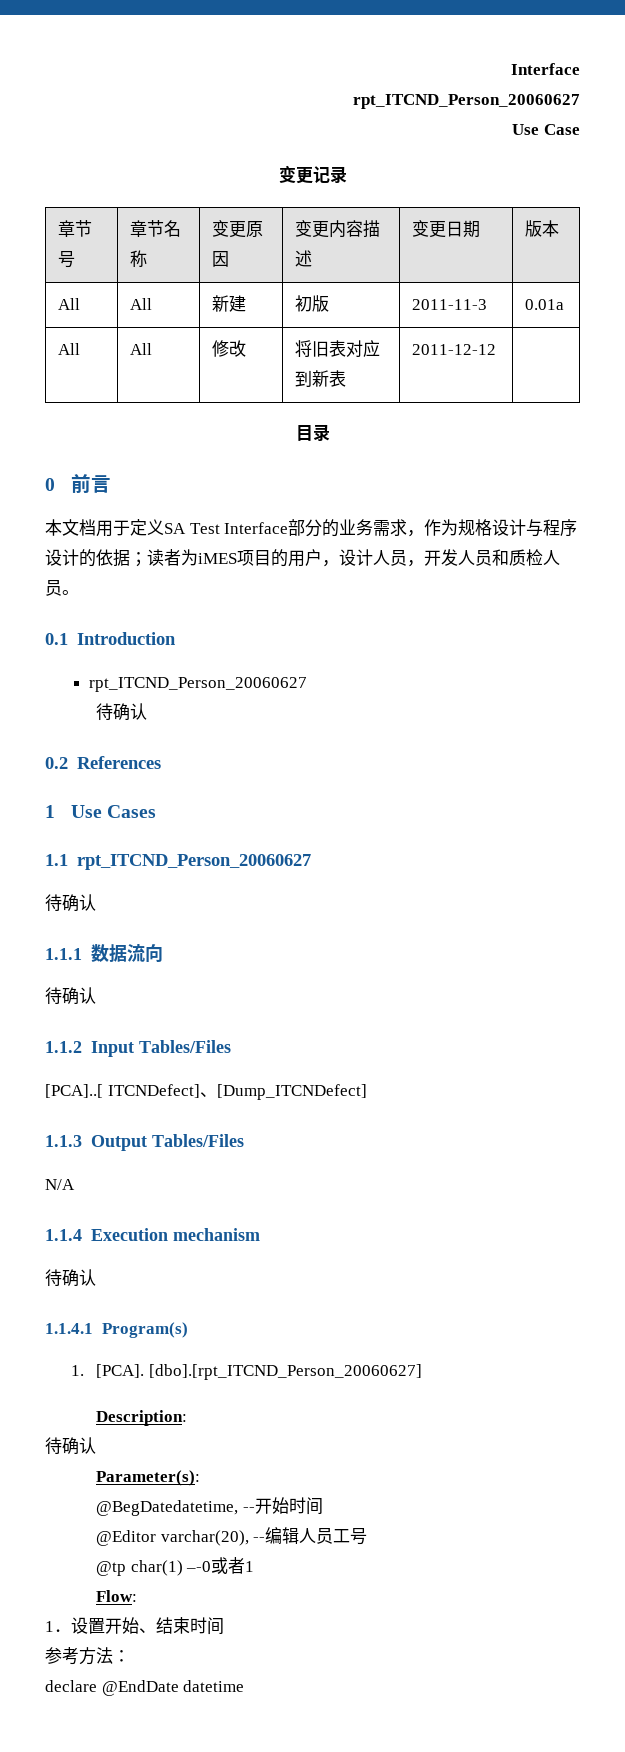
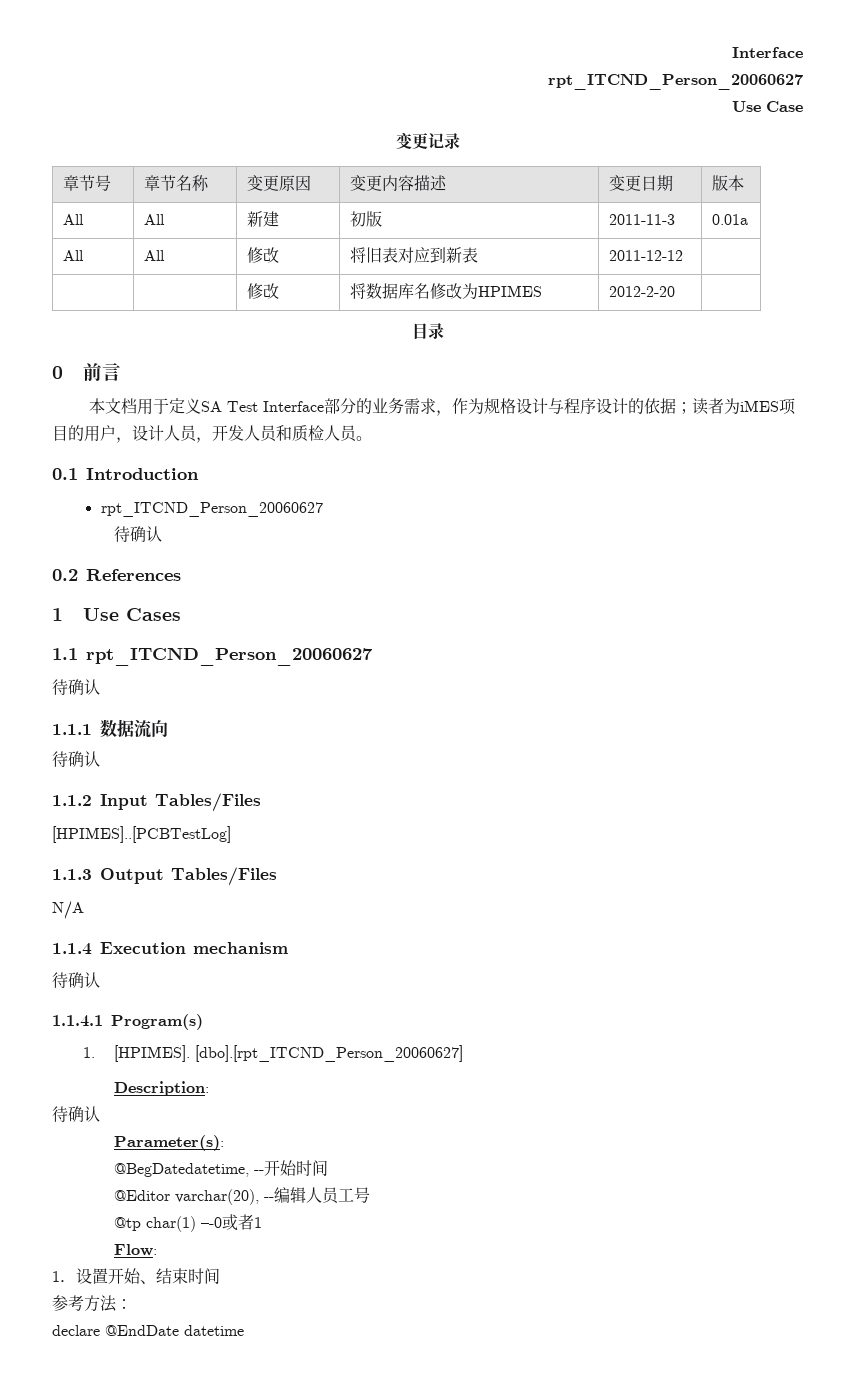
(497, 349) none -> [246,283,279,299] [349,283,542,299] [608,286,675,297] // | | 修改 | 将数据库名修改为HPIMES | 2012-2-20 |
[45,1084,367,1100] [PCA]..[ ITCNDefect]、[Dump_ITCNDefect] -> [52,826,231,843] [HPIMES]..[PCBTestLog]
[96,1364,145,1378] [PCA]. -> [113,1045,190,1062] [HPIMES].

